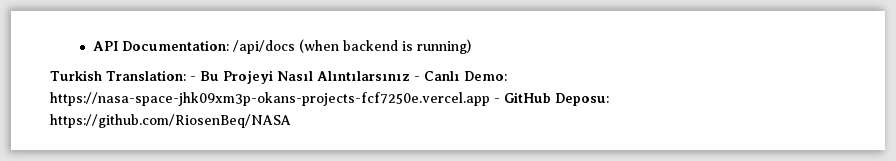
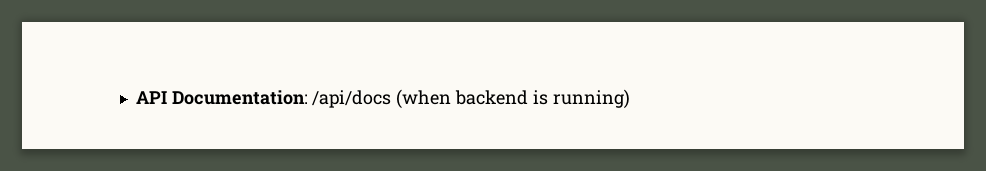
[50,70,507,84] [50,92,609,106] [50,114,291,128] // Turkish Translation: - Bu Projeyi Nasıl Alıntılarsınız - Canlı Demo: https://nasa-space-jhk09xm3p-okans-projects-fcf7250e.vercel.app - GitHub Deposu: https://github.com/RiosenBeq/NASA -> (630, 99) none

